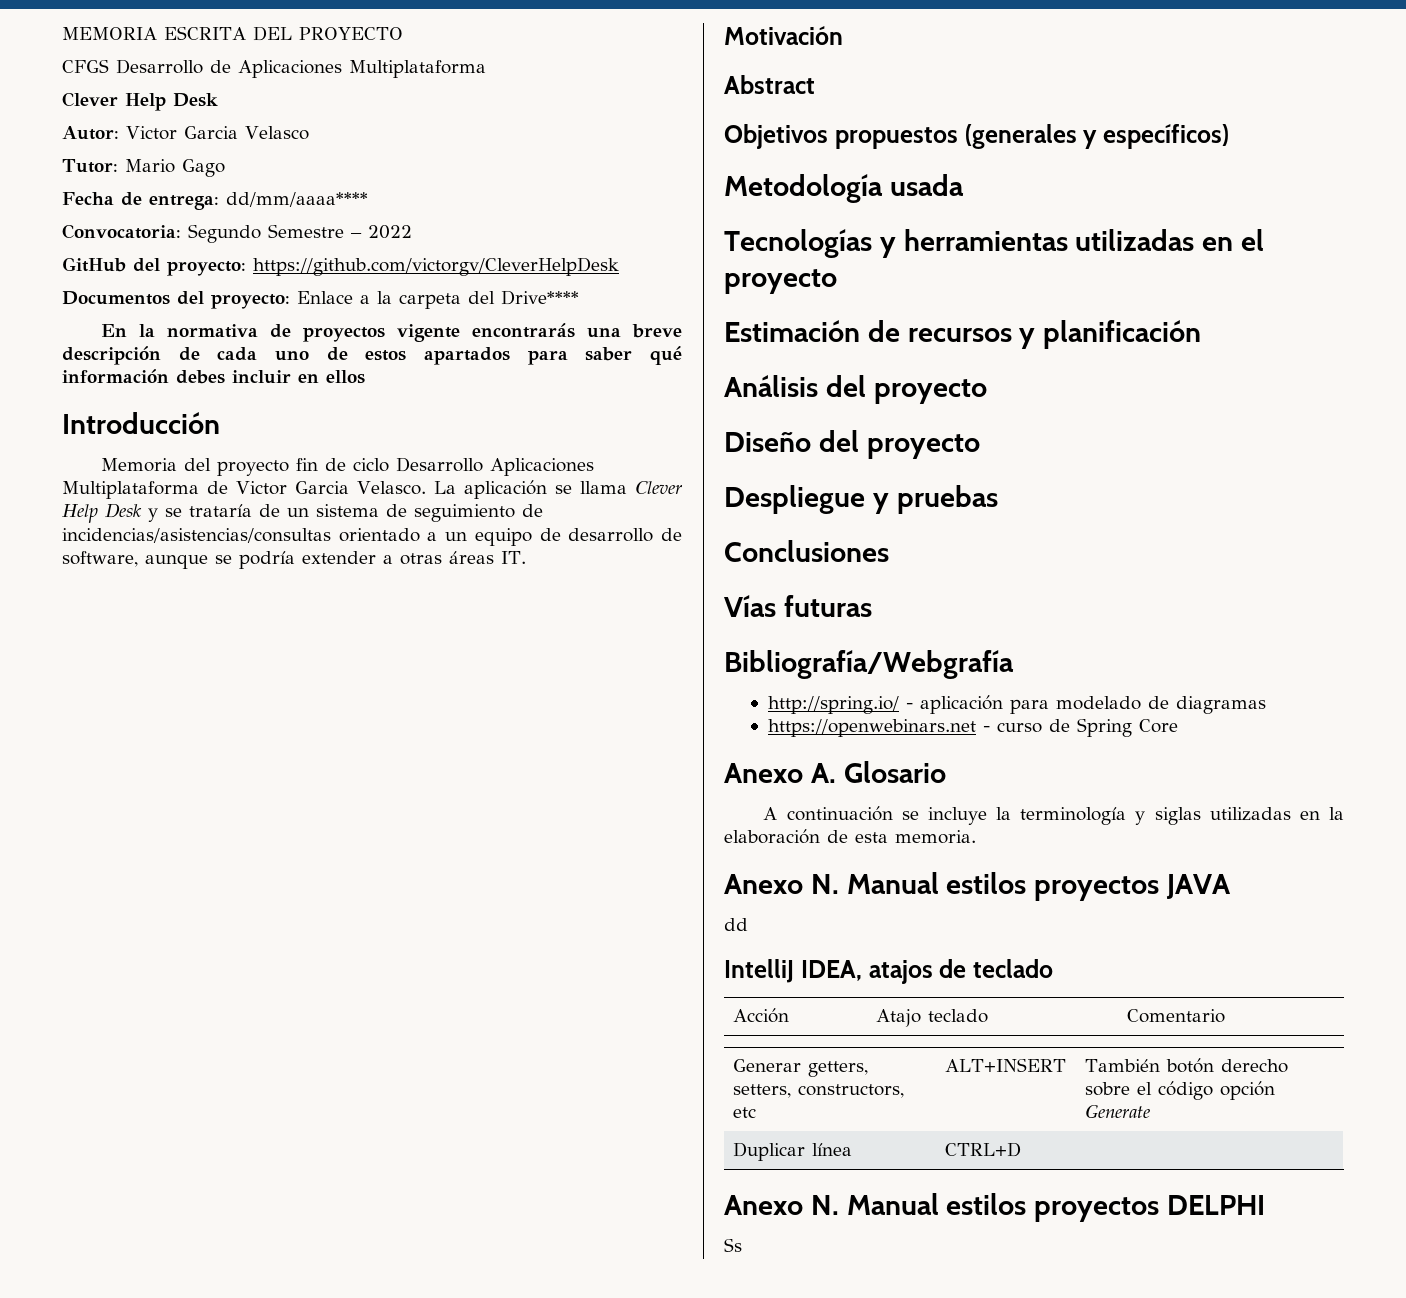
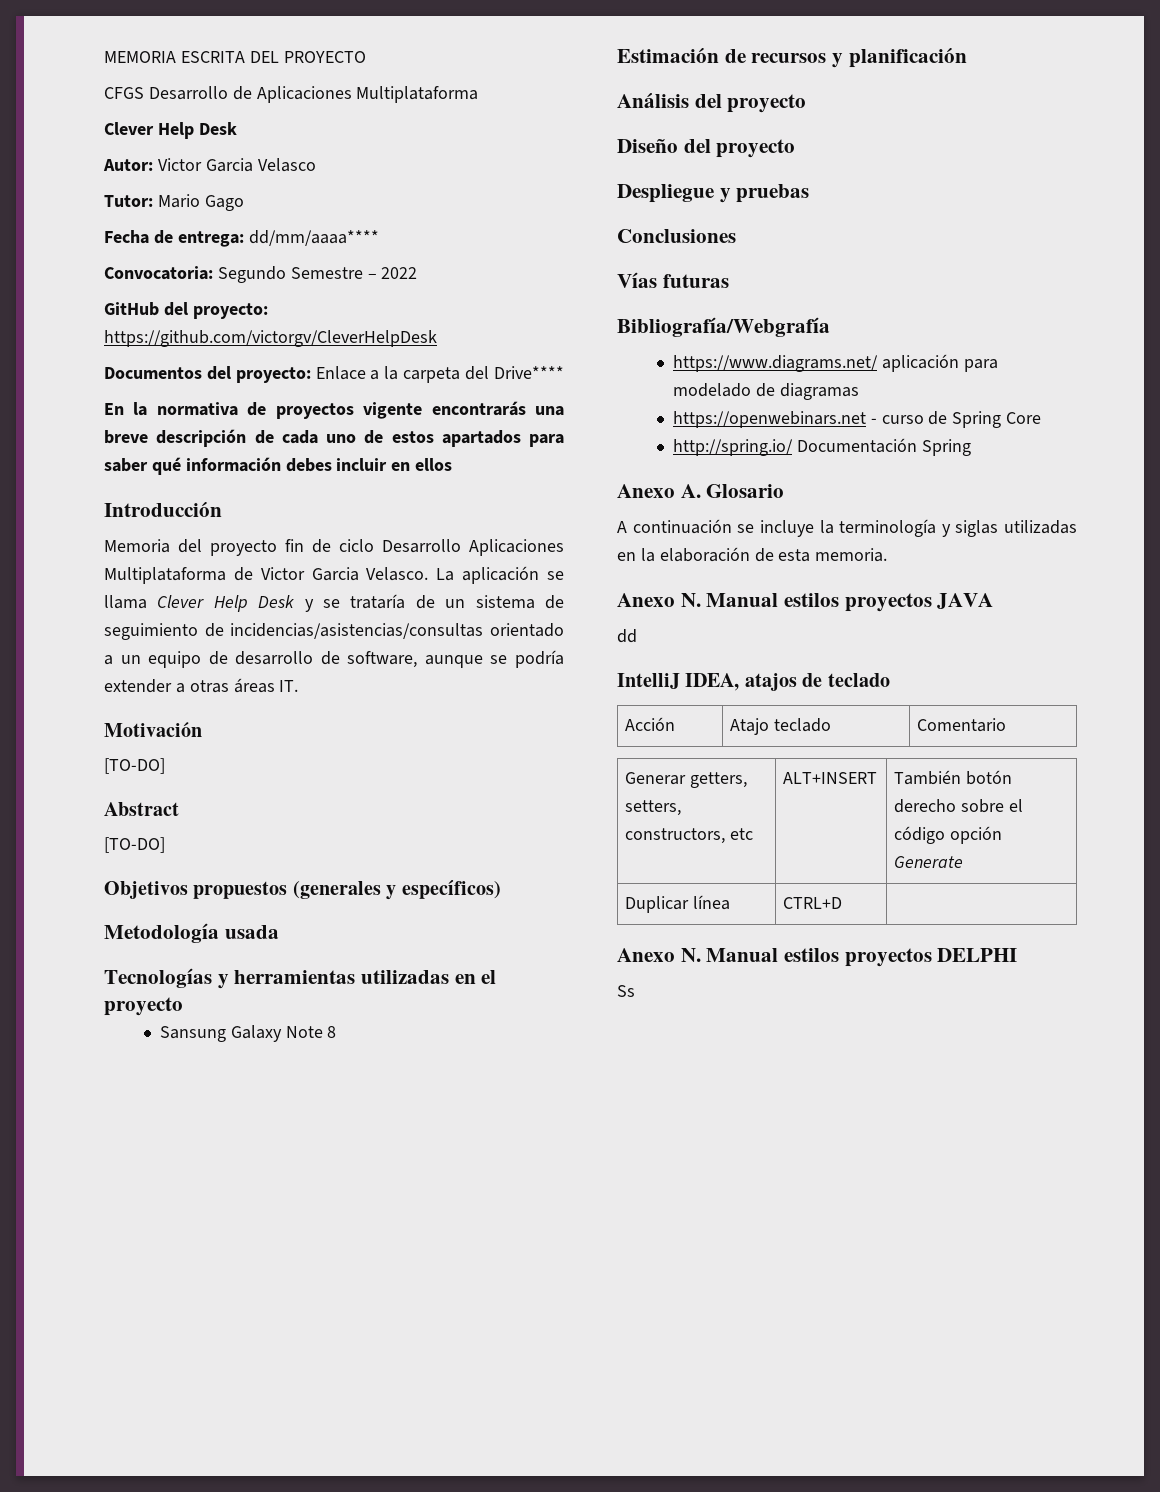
(843, 35) none -> [104,758,165,774] // [TO-DO]
(815, 84) none -> [104,837,165,853] // [TO-DO]
(837, 281) none -> [159,1025,337,1042] // Sansung Galaxy Note 8
[768,696,914,714] http://spring.io/ - -> [672,355,878,372] https://www.diagrams.net/
(1179, 726) none -> [672,438,971,456] // http://spring.io/ Documentación Spring

